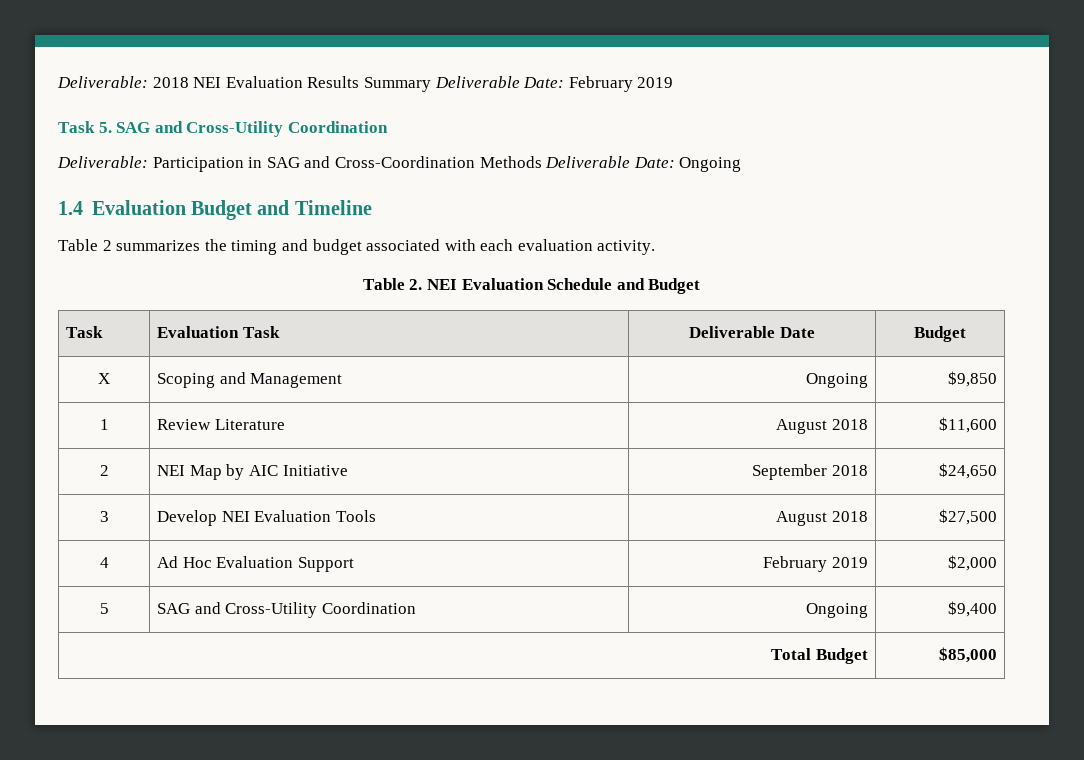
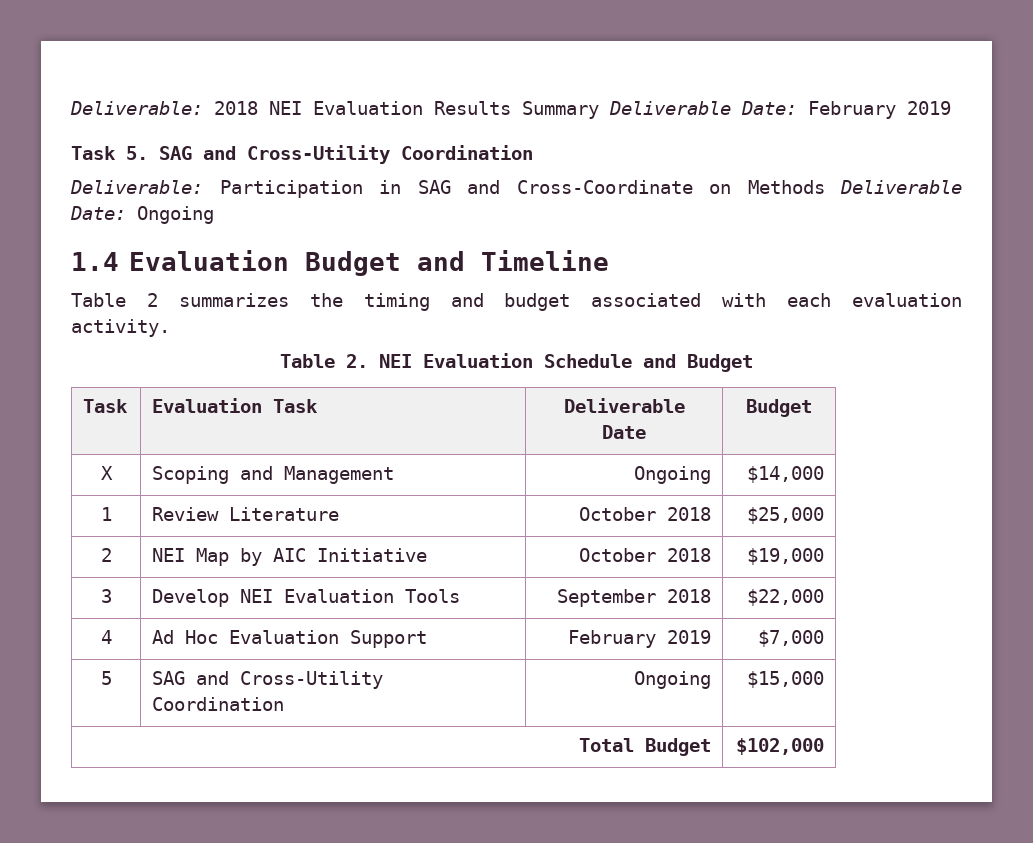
[334,156,475,168] Cross-Coordination -> [516,180,731,194] Cross-Coordinate on
[947,371,997,387] $9,850 -> [746,466,824,483] $14,000
[776,419,868,434] [938,417,997,433] August 2018 | $11,600 -> [578,507,711,521] [746,507,824,524] October 2018 | $25,000
[752,464,868,480] [938,463,997,479] September 2018 | $24,650 -> [578,548,711,562] [746,548,824,565] October 2018 | $19,000
[776,511,868,526] [938,509,997,525] August 2018 | $27,500 -> [556,589,711,607] [746,589,824,606] September 2018 | $22,000
[947,555,997,571] $2,000 -> [757,630,824,647] $7,000
[947,601,997,617] $9,400 -> [746,671,824,688] $15,000
[938,647,997,663] $85,000 -> [735,738,824,755] $102,000

